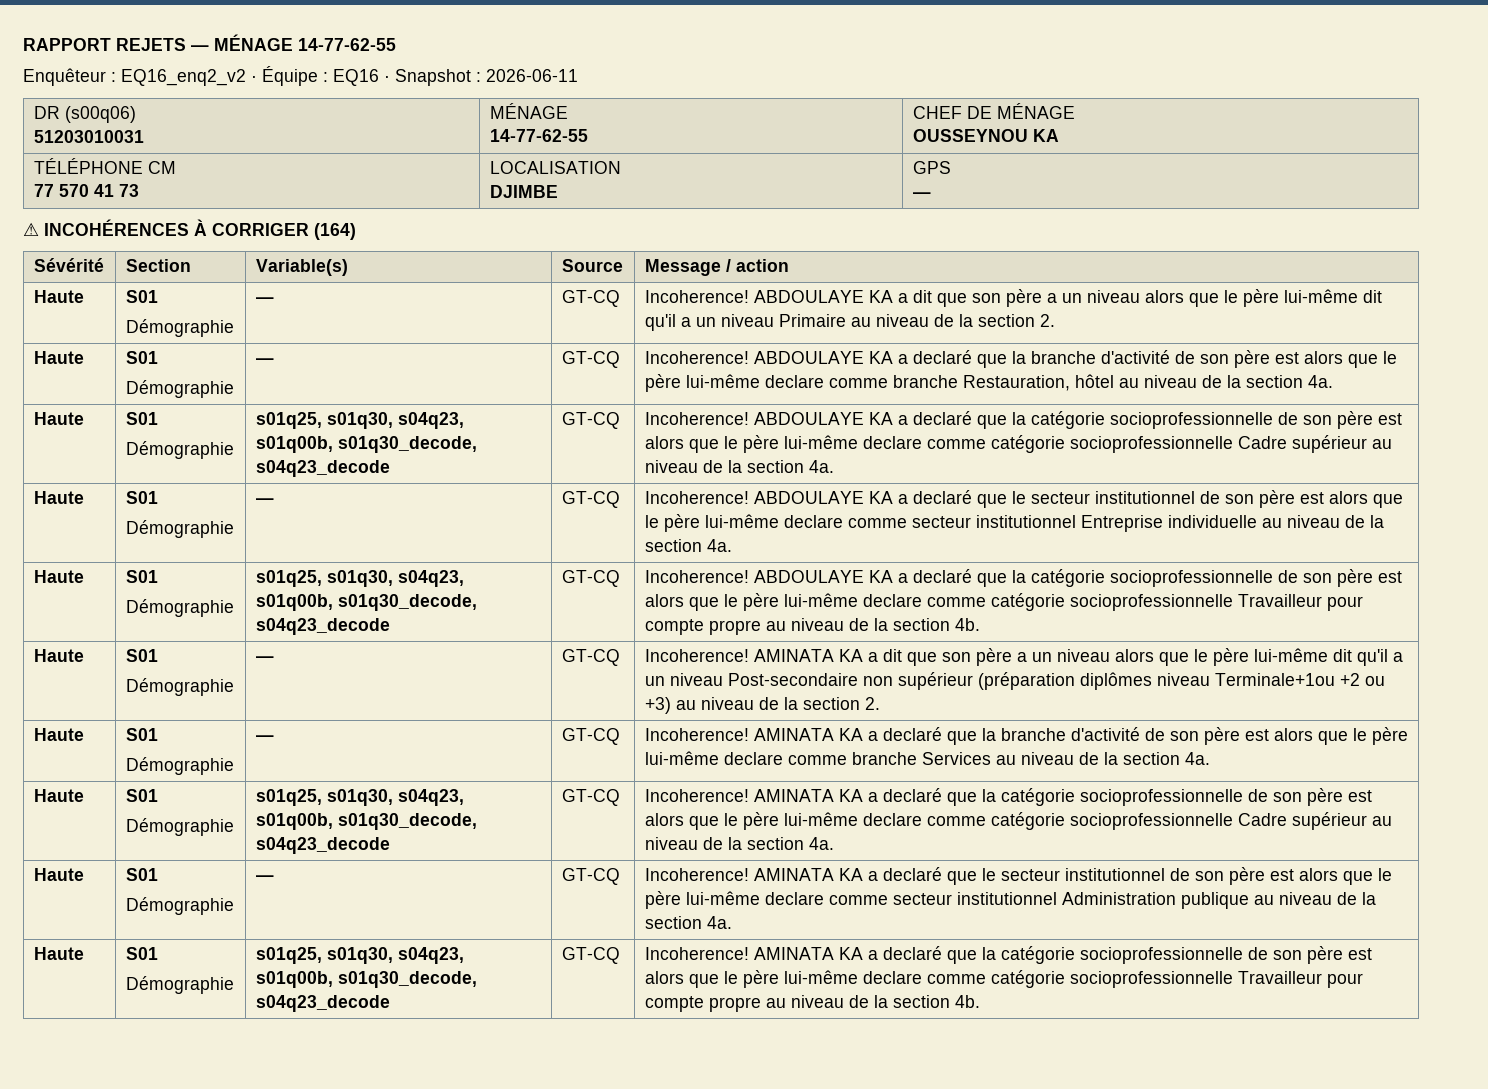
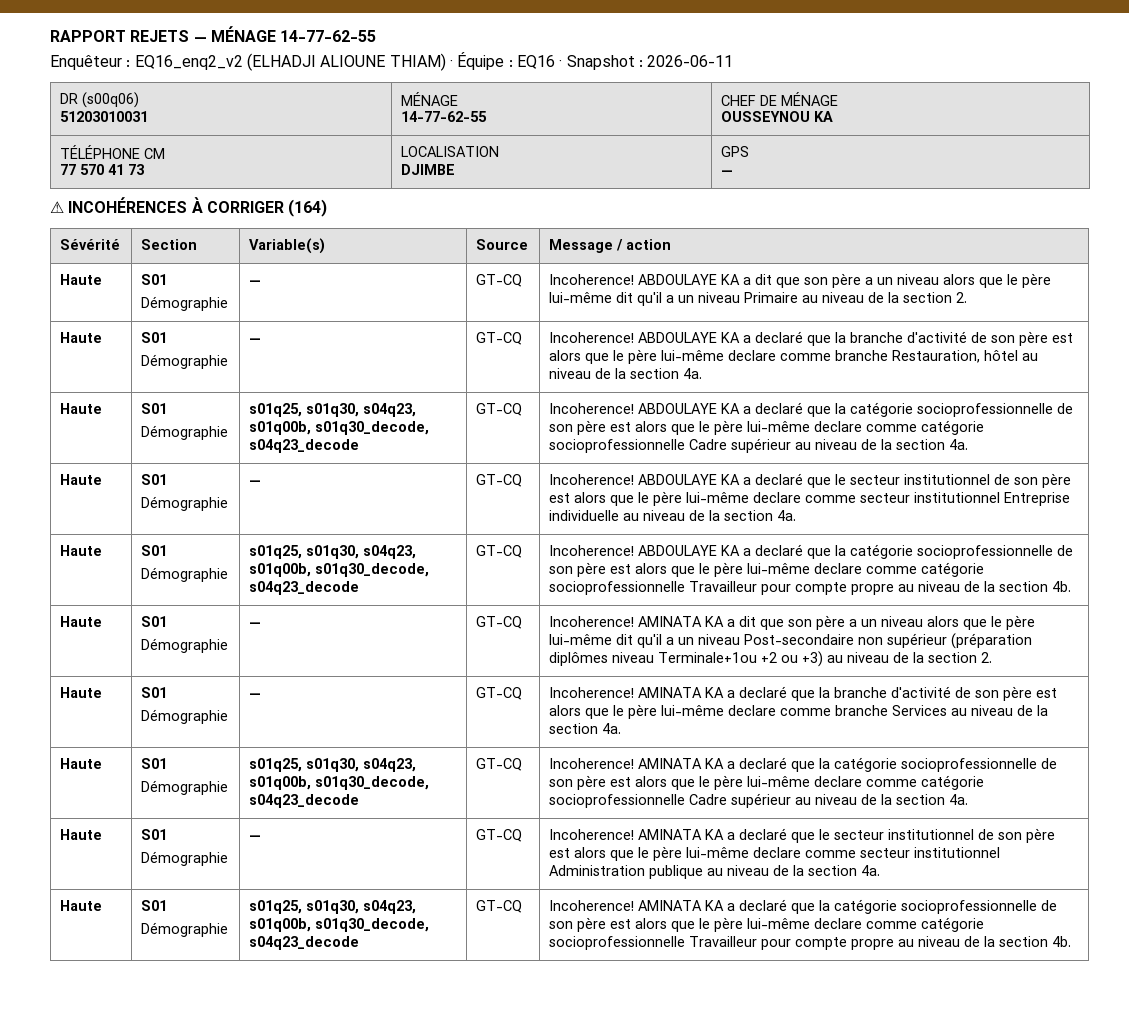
(246, 77) none -> [246,53,446,71] (ELHADJI ALIOUNE THIAM)

